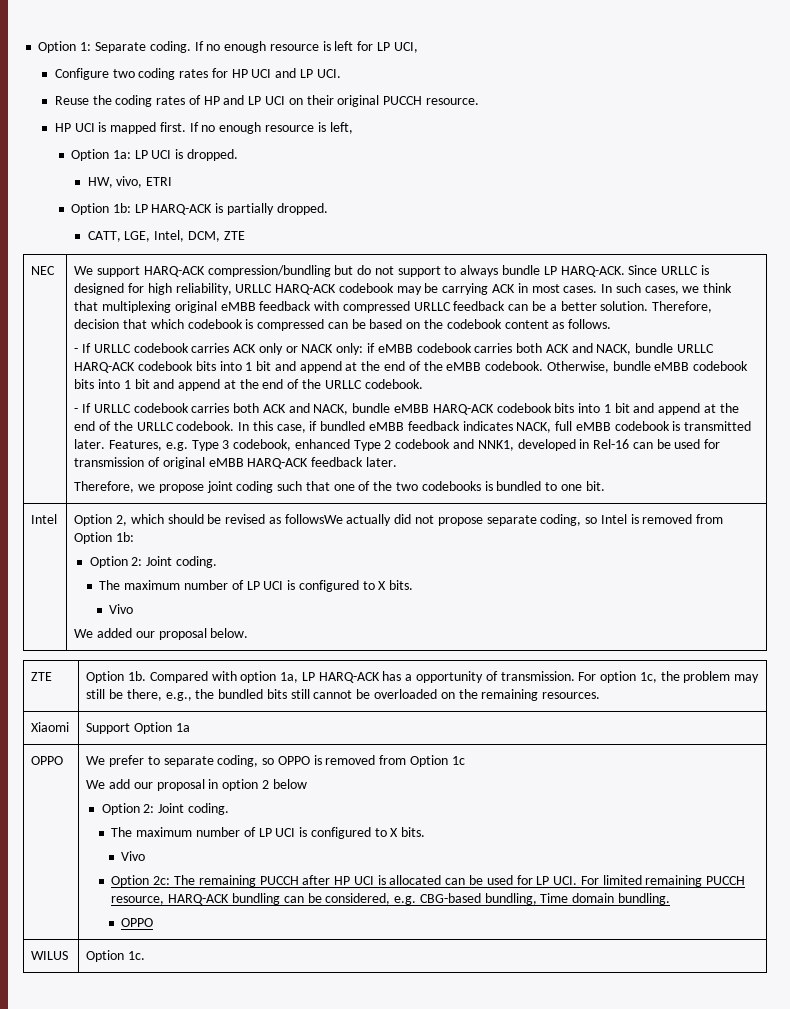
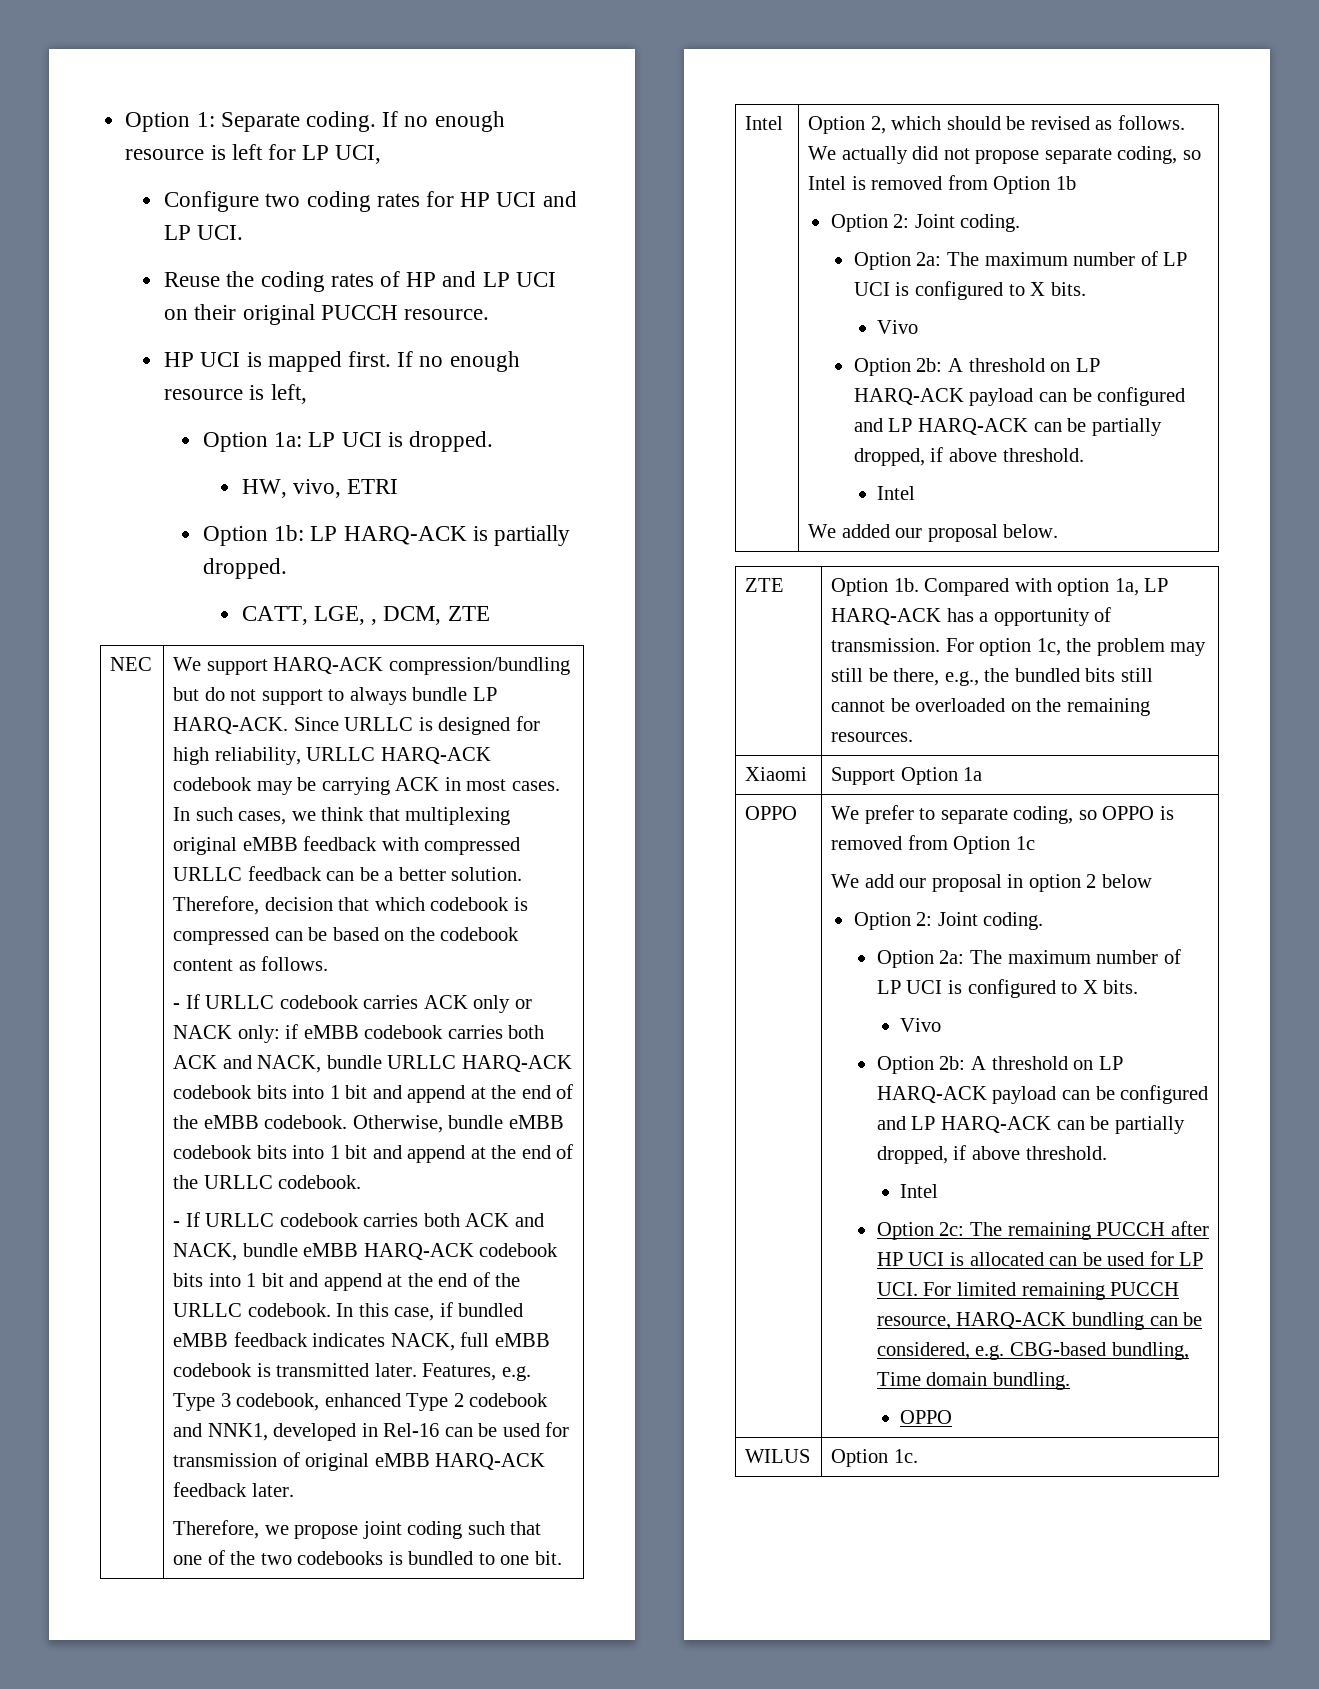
[154,230,185,242] Intel, -> [371,619,378,625] ,
[284,514,343,524] followsWe -> [1117,115,1185,130] [808,146,837,160] follows. We
[115,532,134,542] [89,556,217,568] 1b: // Option 2: Joint coding. // -> [1055,176,1076,190] [830,214,1021,232] [853,252,942,270] 1b // Option 2: Joint coding. // Option 2a:
(134, 609) none -> [853,358,1100,376] [853,387,1186,406] [853,418,1162,436] [853,447,1084,466] [877,486,916,500] // Option 2b: A threshold on LP HARQ-ACK payload can be configured and LP HARQ-ACK can be partially dropped, if above threshold. // Intel
(229, 809) none -> [876,950,965,968] Option 2a:
(146, 856) none -> [876,1056,1123,1074] [876,1085,1209,1104] [876,1116,1185,1134] [876,1145,1107,1164] [900,1184,939,1198] // Option 2b: A threshold on LP HARQ-ACK payload can be configured and LP HARQ-ACK can be partially dropped, if above threshold. // Intel

